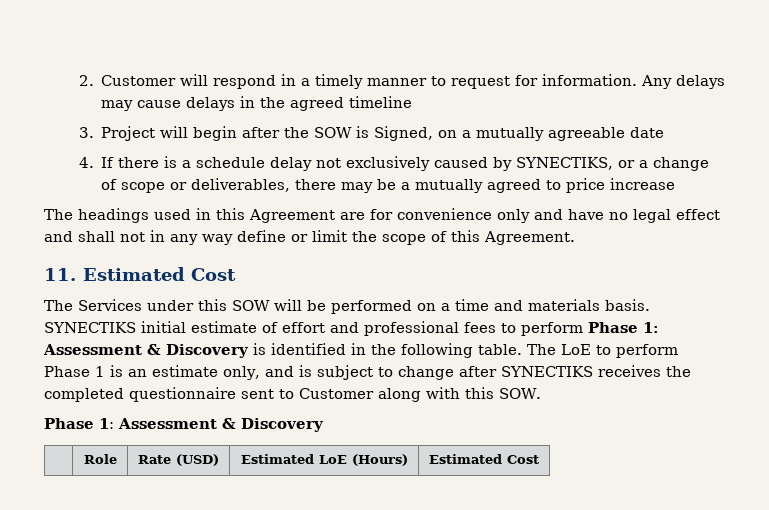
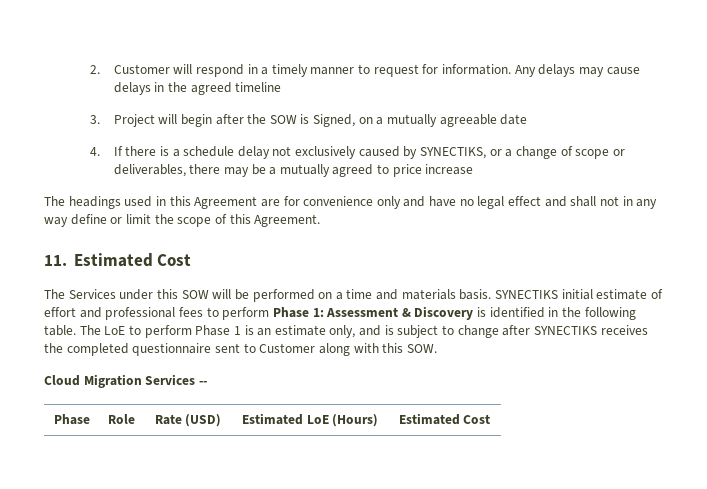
[44,418,324,432] Phase 1: Assessment & Discovery // -> [44,374,207,388] [53,414,90,425] Cloud Migration Services -- // Phase

